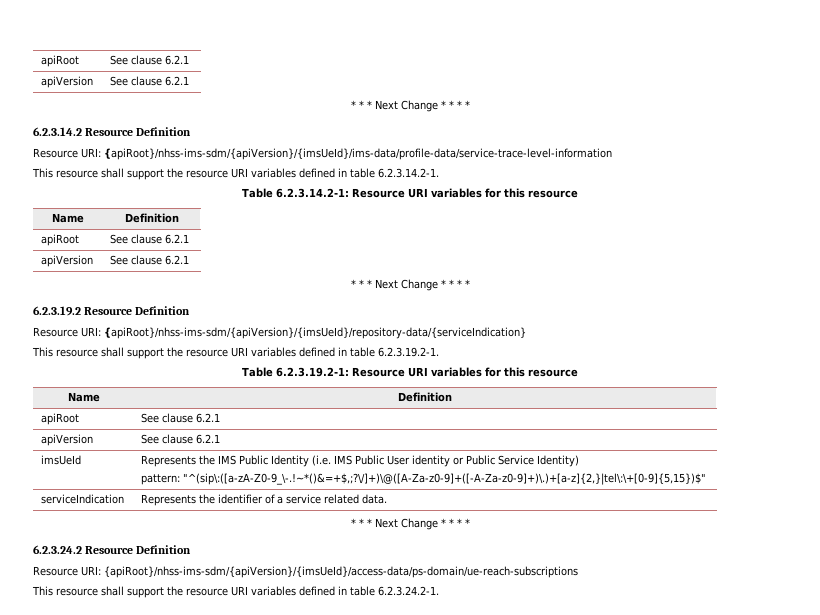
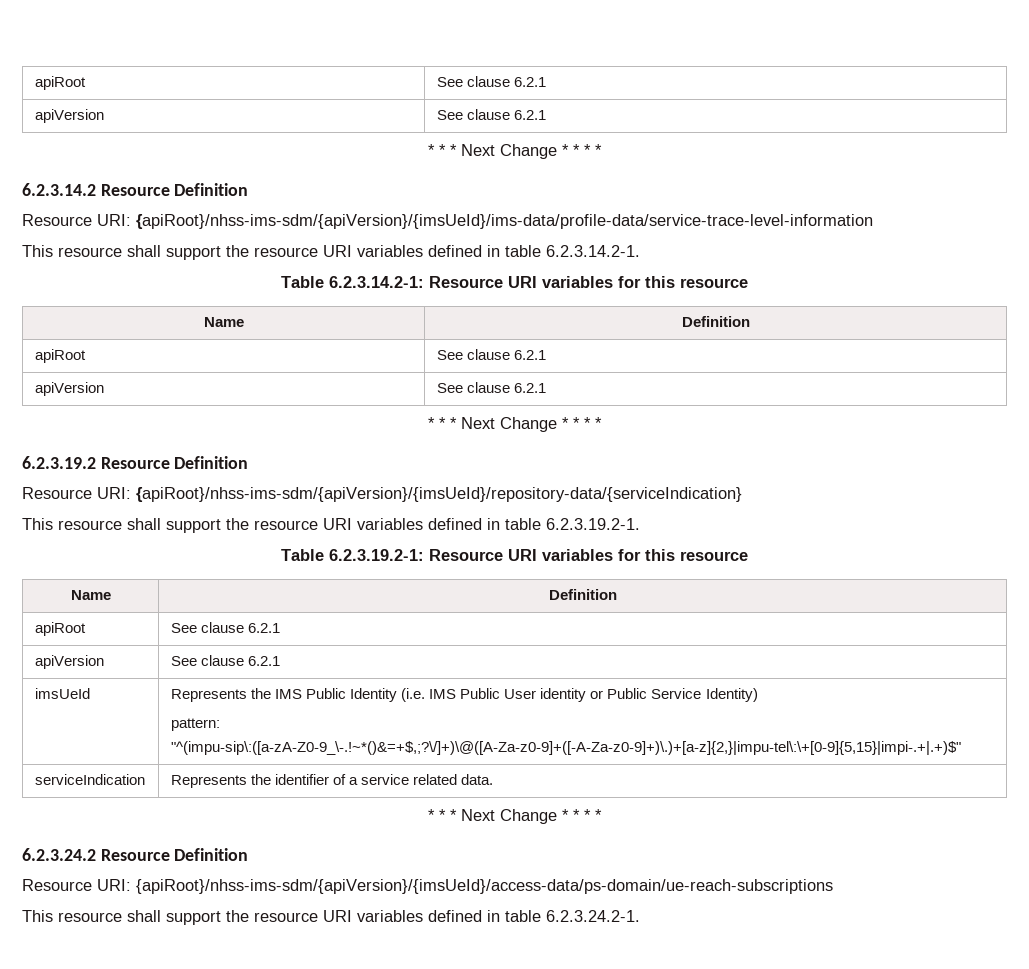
[183,473,707,485] "^(sip\:([a-zA-Z0-9_\-.!~*()&=+$,;?\/]+)\@([A-Za-z0-9]+([-A-Za-z0-9]+)\.)+[a-z]{2,}|tel\:\+[0-9]{5,15})$" -> [170,741,961,755] "^(impu-sip\:([a-zA-Z0-9_\-.!~*()&=+$,;?\/]+)\@([A-Za-z0-9]+([-A-Za-z0-9]+)\.)+[a-z]{2,}|impu-tel\:\+[0-9]{5,15}|impi-.+|.+)$"

